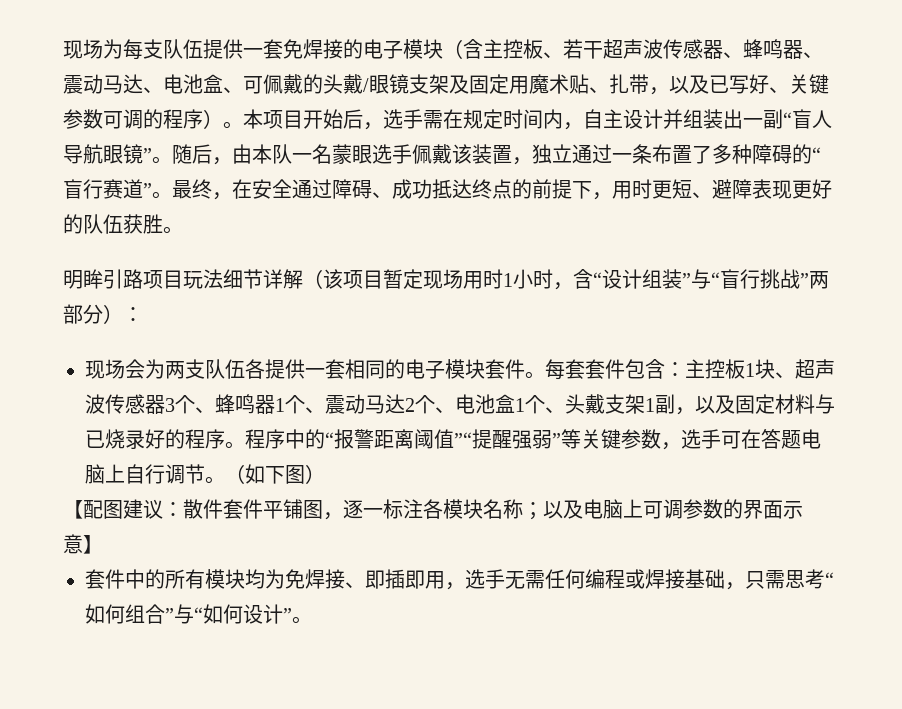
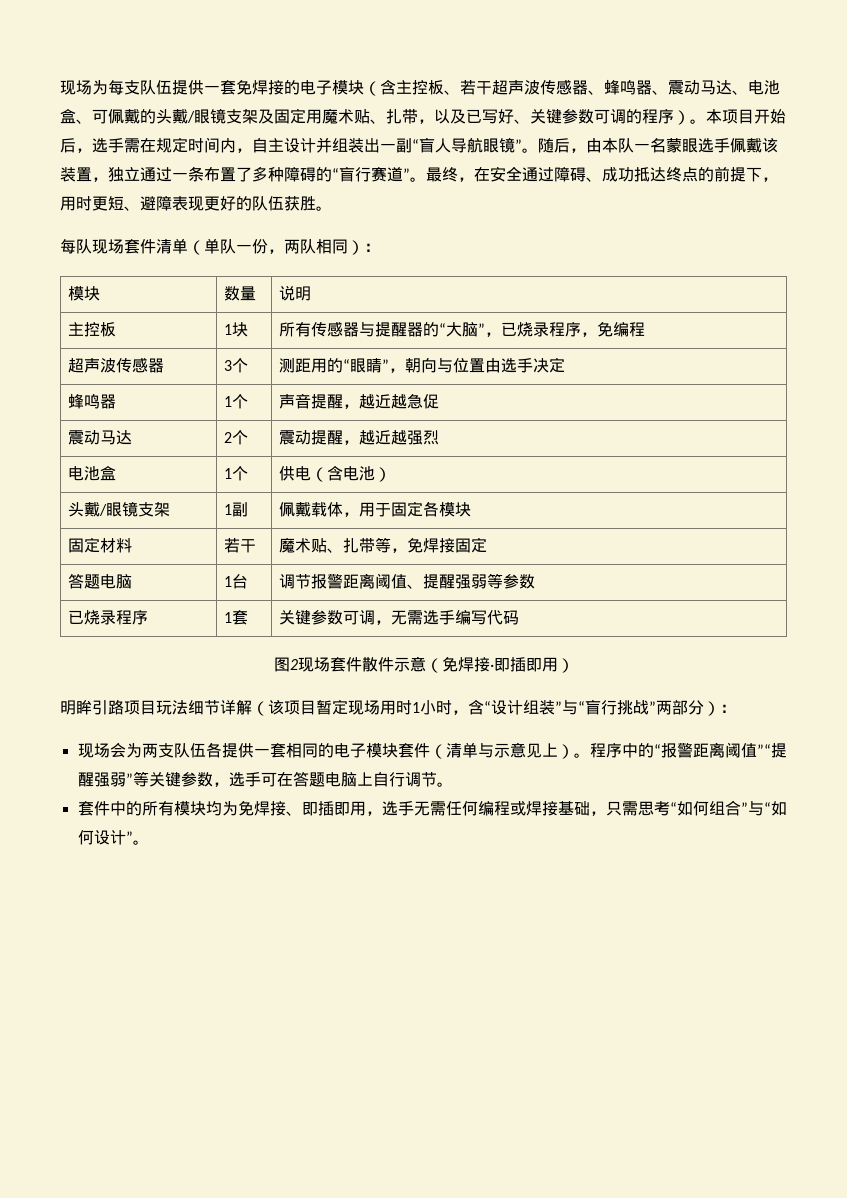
(183, 230) none -> [60,238,380,255] [67,286,100,301] [223,286,256,301] [278,285,311,301] [67,322,116,337] [223,322,248,337] [278,321,645,337] [67,357,164,373] [223,358,248,373] [278,357,565,373] [67,393,116,409] [223,394,248,409] [278,393,439,409] [67,430,132,445] [223,430,248,445] [278,430,439,445] [67,466,116,481] [223,466,248,481] [278,466,391,482] [67,501,170,517] [223,502,248,517] [278,501,471,517] [67,537,132,553] [223,538,256,553] [278,537,487,553] [67,573,132,589] [223,574,248,589] [278,573,535,589] [67,610,148,625] [223,610,248,625] [278,610,519,625] [273,656,574,673] // 每队现场套件清单（单队一份，两队相同）： // 模块 | 数量 | 说明 // 主控板 | 1块 | 所有传感器与提醒器的“大脑”，已烧录程序，免编程 // 超声波传感器 | 3个 | 测距用的“眼睛”，朝向与位置由选手决定 // 蜂鸣器 | 1个 | 声音提醒，越近越急促 // 震动马达 | 2个 | 震动提醒，越近越强烈 // 电池盒 | 1个 | 供电（含电池） // 头戴/眼镜支架 | 1副 | 佩戴载体，用于固定各模块 // 固定材料 | 若干 | 魔术贴、扎带等，免焊接固定 // 答题电脑 | 1台 | 调节报警距离阈值、提醒强弱等参数 // 已烧录程序 | 1套 | 关键参数可调，无需选手编写代码 // 图2现场套件散件示意（免焊接·即插即用）
[525,359,835,380] [85,394,835,415] [85,429,225,449] 。每套套件包含：主控板1块、超声波传感器3个、蜂鸣器1个、震动马达2个、电池盒1个、头戴支架1副，以及固定材料与已烧录好的程序 -> [429,742,574,759] （清单与示意见上）
[225,464,325,484] [63,499,803,520] [63,534,103,554] （如下图） // 【配图建议：散件套件平铺图，逐一标注各模块名称；以及电脑上可调参数的界面示意】 -> (453, 784) none

